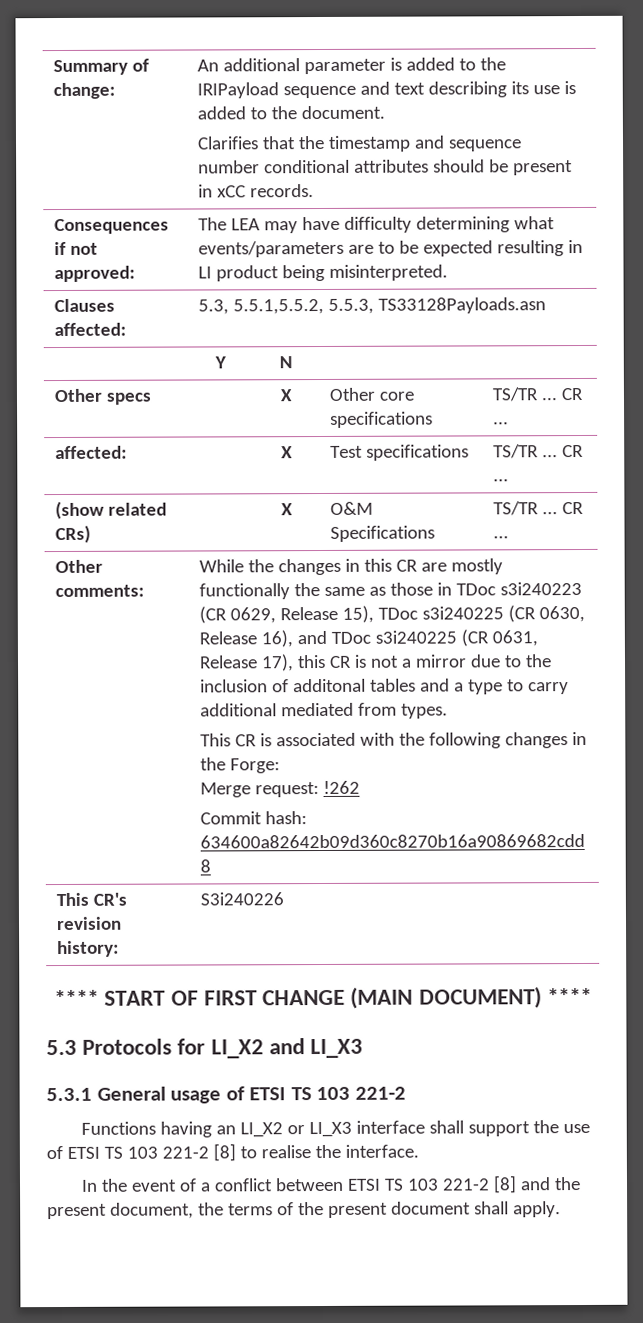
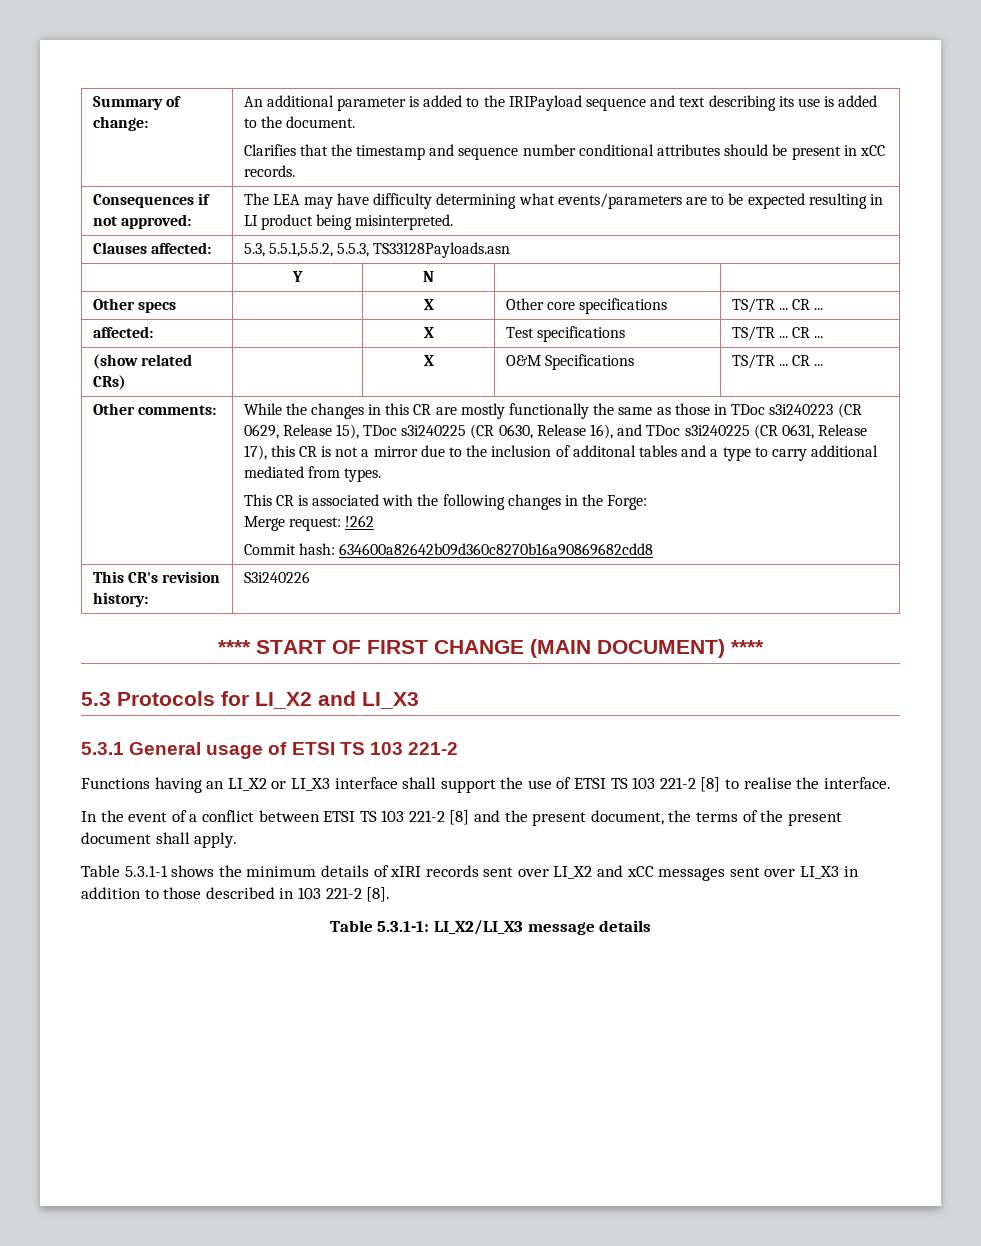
(561, 1209) none -> [81,865,859,881] [81,887,391,902] [329,920,652,935] // Table 5.3.1-1 shows the minimum details of xIRI records sent over LI_X2 and xCC messages sent over LI_X3 in addition to those described in 103 221-2 [8]. // Table 5.3.1-1: LI_X2/LI_X3 message details

